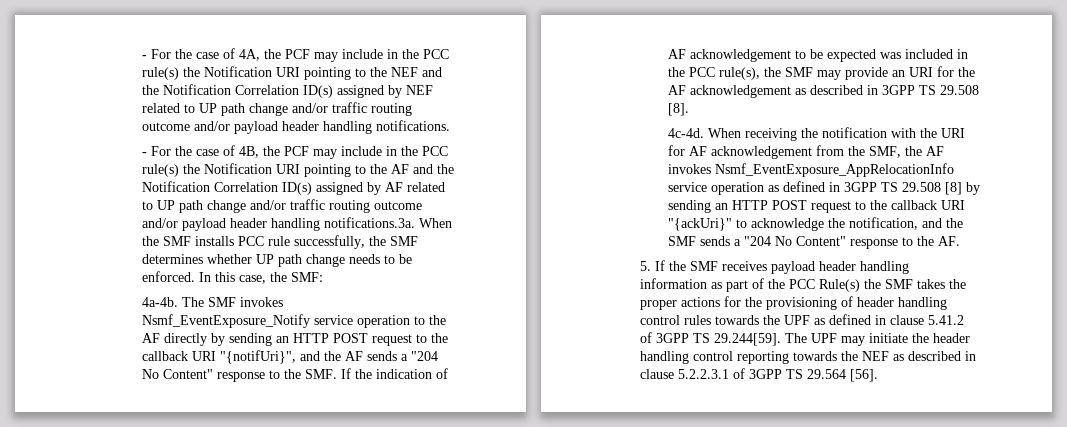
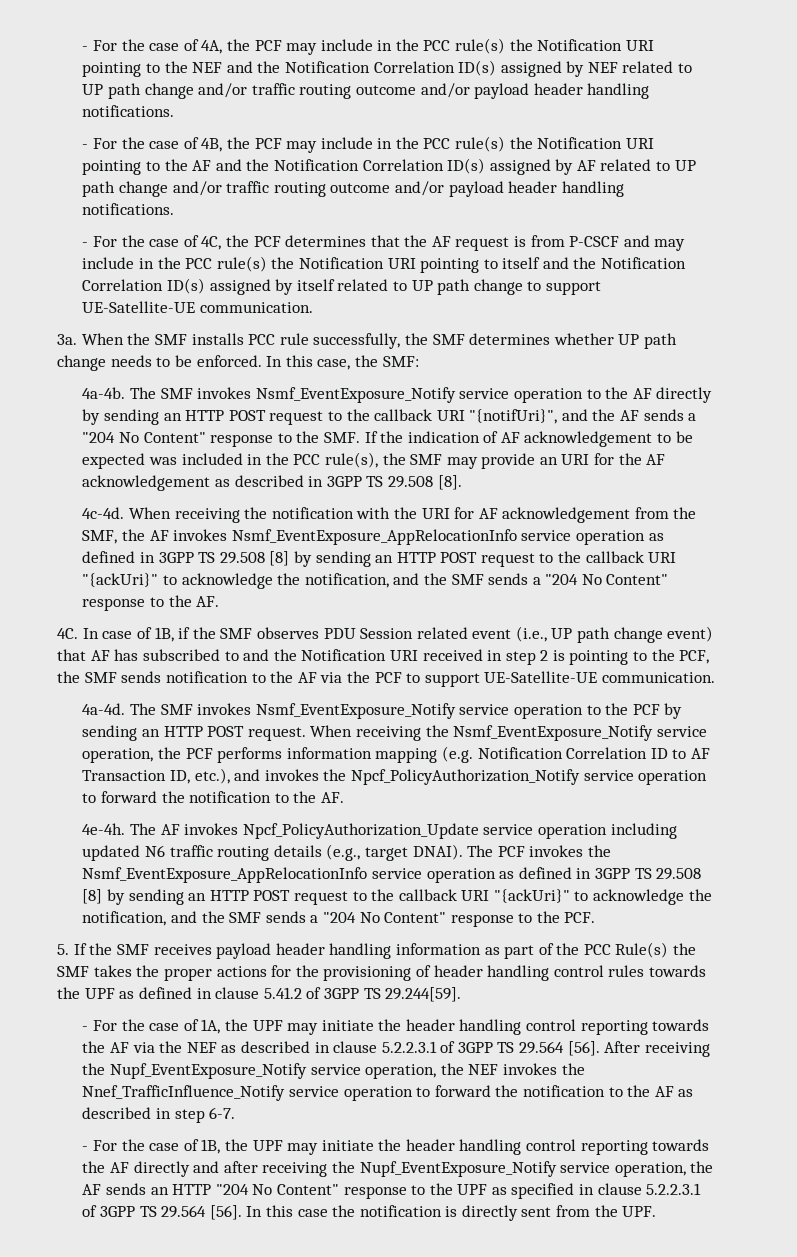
[323,217,415,228] notifications.3a. -> [82,203,175,215] [82,235,686,251] [82,256,687,273] [82,278,601,295] [82,301,313,313] [57,334,78,345] notifications. // - For the case of 4C, the PCF determines that the AF request is from P-CSCF and may include in the PCC rule(s) the Notification URI pointing to itself and the Notification Correlation ID(s) assigned by itself related to UP path change to support UE-Satellite-UE communication. // 3a.
(960, 241) none -> [57,626,714,643] [57,649,710,665] [57,671,715,687] [82,703,683,719] [82,725,707,741] [82,746,710,763] [82,768,708,785] [82,791,344,803] [82,823,677,839] [82,844,611,861] [82,867,702,883] [82,889,712,905] [82,911,596,927] // 4C. In case of 1B, if the SMF observes PDU Session related event (i.e., UP path change event) that AF has subscribed to and the Notification URI received in step 2 is pointing to the PCF, the SMF sends notification to the AF via the PCF to support UE-Satellite-UE communication. // 4a-4d. The SMF invokes Nsmf_EventExposure_Notify service operation to the PCF by sending an HTTP POST request. When receiving the Nsmf_EventExposure_Notify service operation, the PCF performs information mapping (e.g. Notification Correlation ID to AF Transaction ID, etc.), and invokes the Npcf_PolicyAuthorization_Notify service operation to forward the notification to the AF. // 4e-4h. The AF invokes Npcf_PolicyAuthorization_Update service operation including updated N6 traffic routing details (e.g., target DNAI). The PCF invokes the Nsmf_EventExposure_AppRelocationInfo service operation as defined in 3GPP TS 29.508 [8] by sending an HTTP POST request to the callback URI "{ackUri}" to acknowledge the notification, and the SMF sends a "204 No Content" response to the PCF.
[785,333,808,343] The -> [82,1019,248,1034] // - For the case of 1A, the
(859, 356) none -> [109,1041,183,1053] AF via the
(879, 375) none -> [604,1041,710,1057] [82,1063,585,1079] [82,1085,694,1101] [82,1107,236,1123] [82,1139,710,1155] [82,1161,714,1177] [82,1183,702,1199] [82,1205,657,1221] After receiving the Nupf_EventExposure_Notify service operation, the NEF invokes the Nnef_TrafficInfluence_Notify service operation to forward the notification to the AF as described in step 6-7. // - For the case of 1B, the UPF may initiate the header handling control reporting towards the AF directly and after receiving the Nupf_EventExposure_Notify service operation, the AF sends an HTTP "204 No Content" response to the UPF as specified in clause 5.2.2.3.1 of 3GPP TS 29.564 [56]. In this case the notification is directly sent from the UPF.

